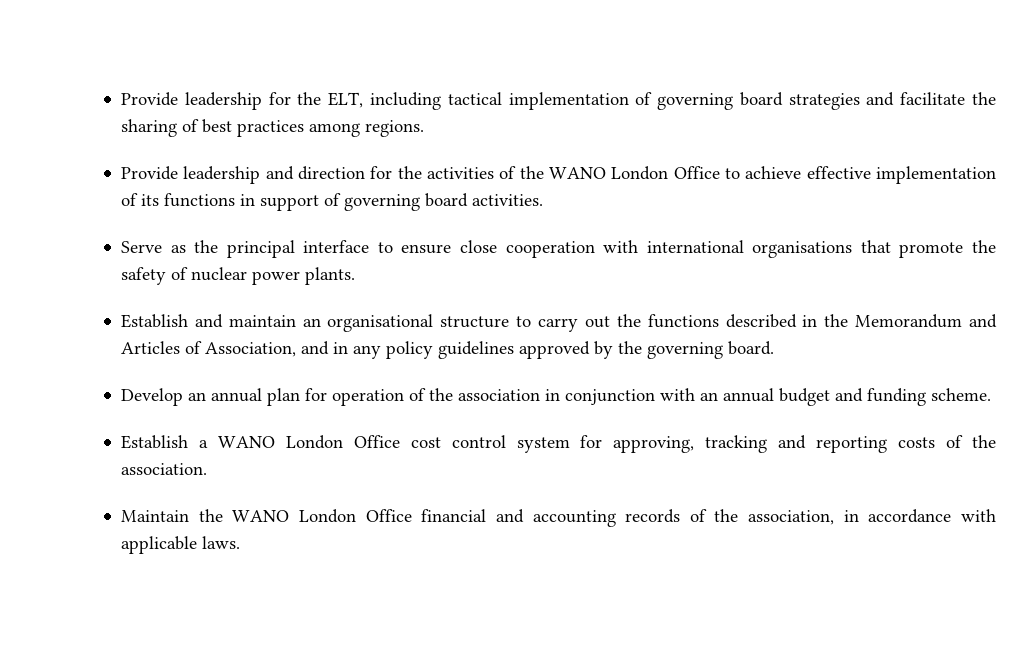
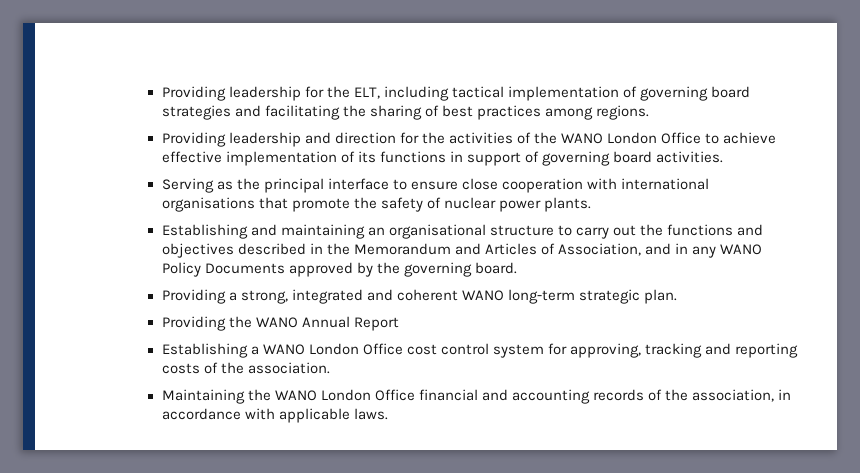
[121,92,179,106] Provide -> [161,86,226,101] Providing
[900,92,966,105] facilitate -> [264,105,340,120] facilitating
[121,166,179,180] Provide -> [161,132,226,147] Providing
[121,241,163,253] Serve -> [161,178,214,193] Serving
[121,314,296,328] Establish and maintain -> [161,224,365,239] Establishing and maintaining
(719, 321) none -> [737,224,764,236] [161,243,234,258] and objectives
[386,341,515,359] policy guidelines -> [720,244,763,255] [161,262,285,277] WANO Policy Documents
[121,388,992,406] [121,435,189,449] Develop an annual plan for operation of the association in conjunction with an annual budget and funding scheme. // Establish -> [161,289,678,304] [161,316,399,331] [161,343,248,358] Providing a strong, integrated and coherent WANO long-term strategic plan. // Providing the WANO Annual Report // Establishing
[121,510,190,522] Maintain -> [161,389,245,404] Maintaining

